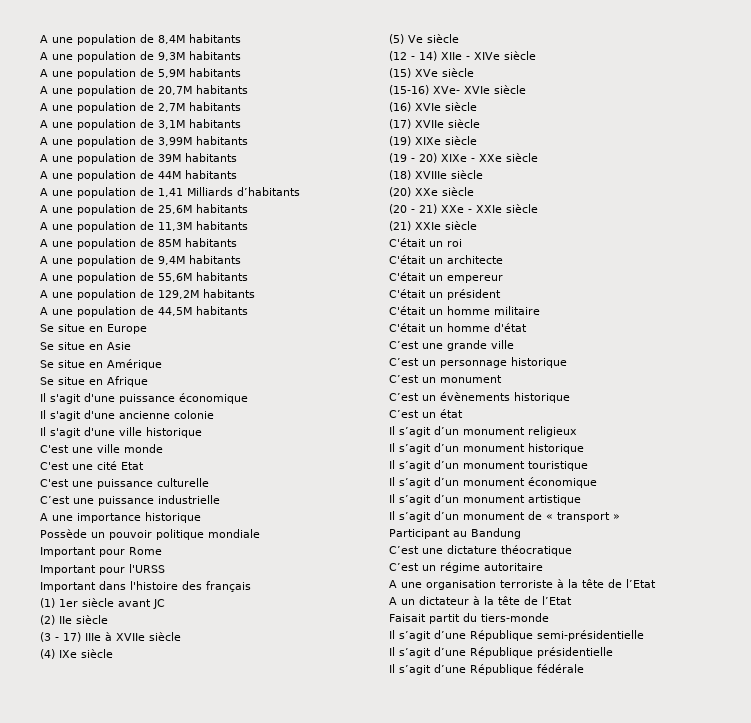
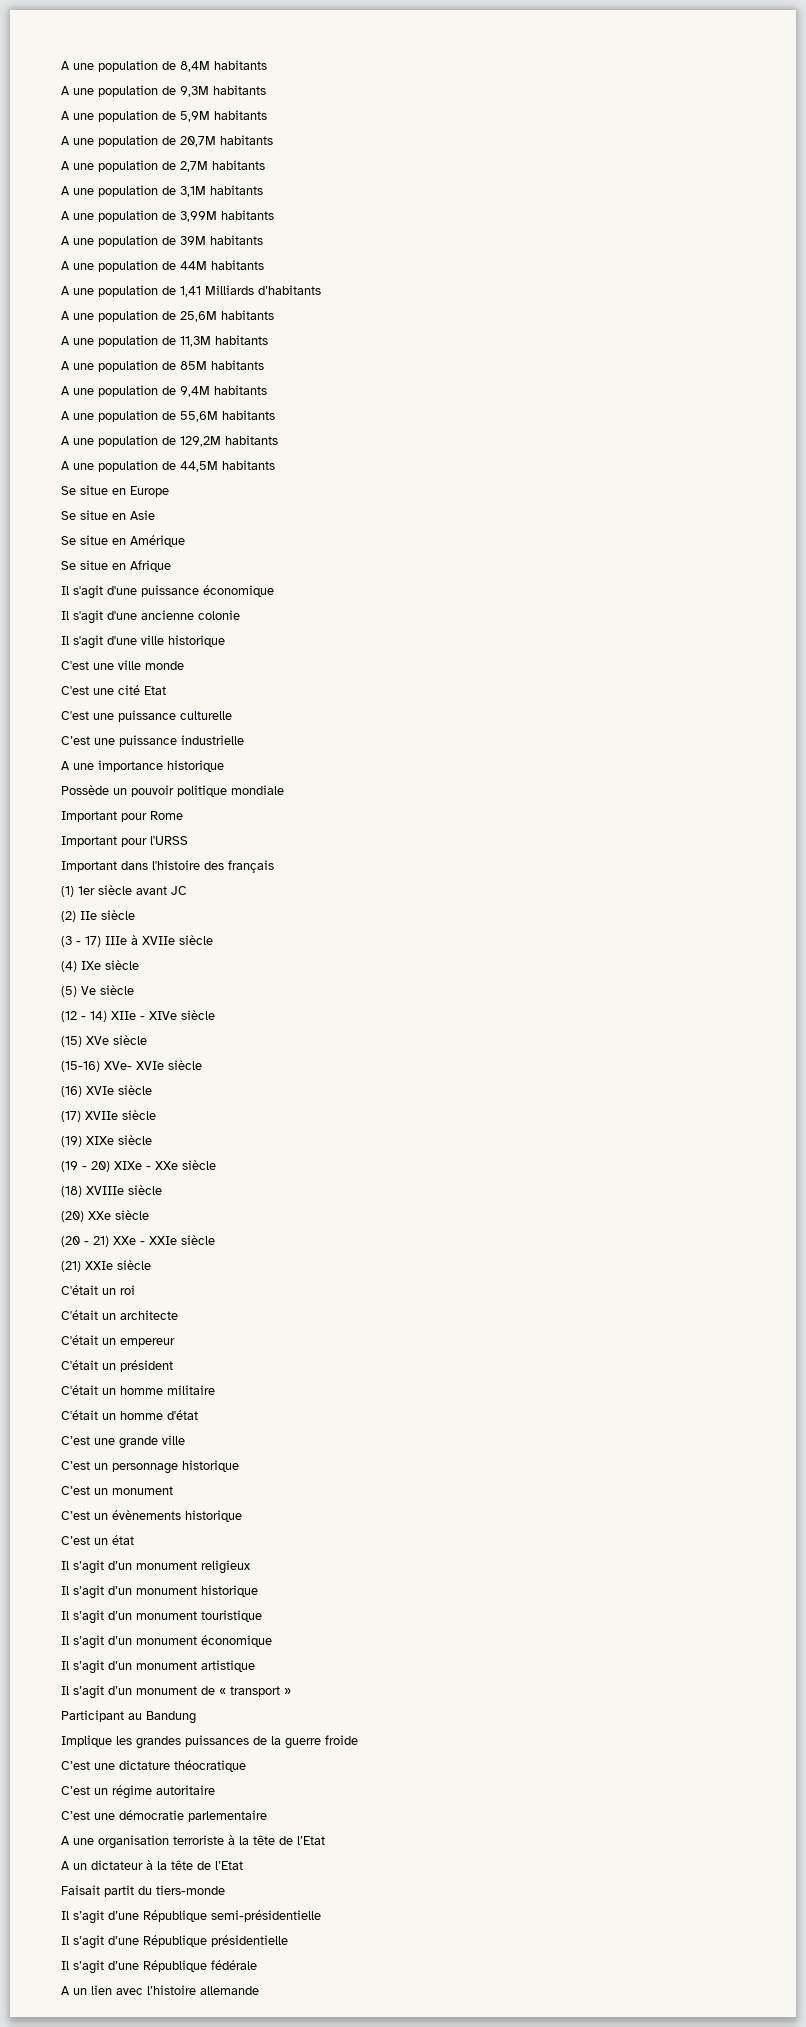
(521, 533) none -> [61,1735,358,1749] // Implique les grandes puissances de la guerre froide
(543, 567) none -> [61,1810,267,1822] // C’est une démocratie parlementaire
(584, 668) none -> [61,1985,259,1995] // A un lien avec l’histoire allemande

